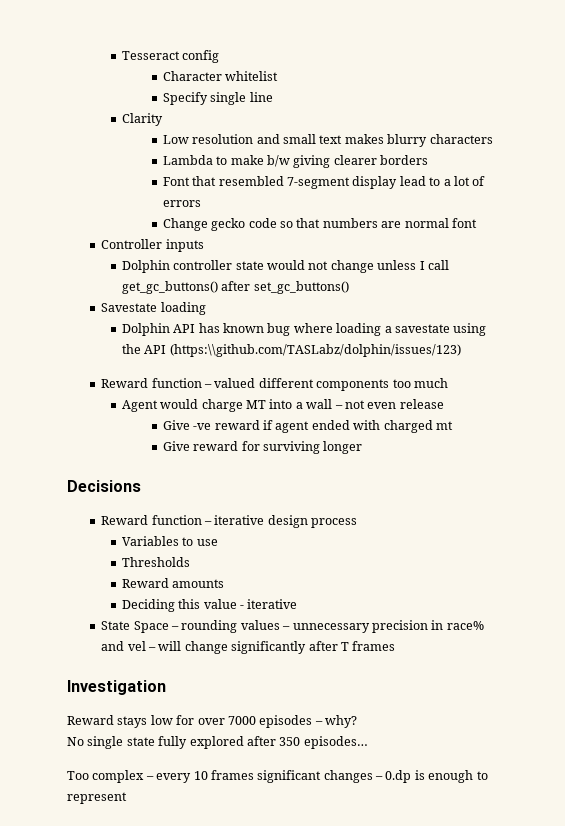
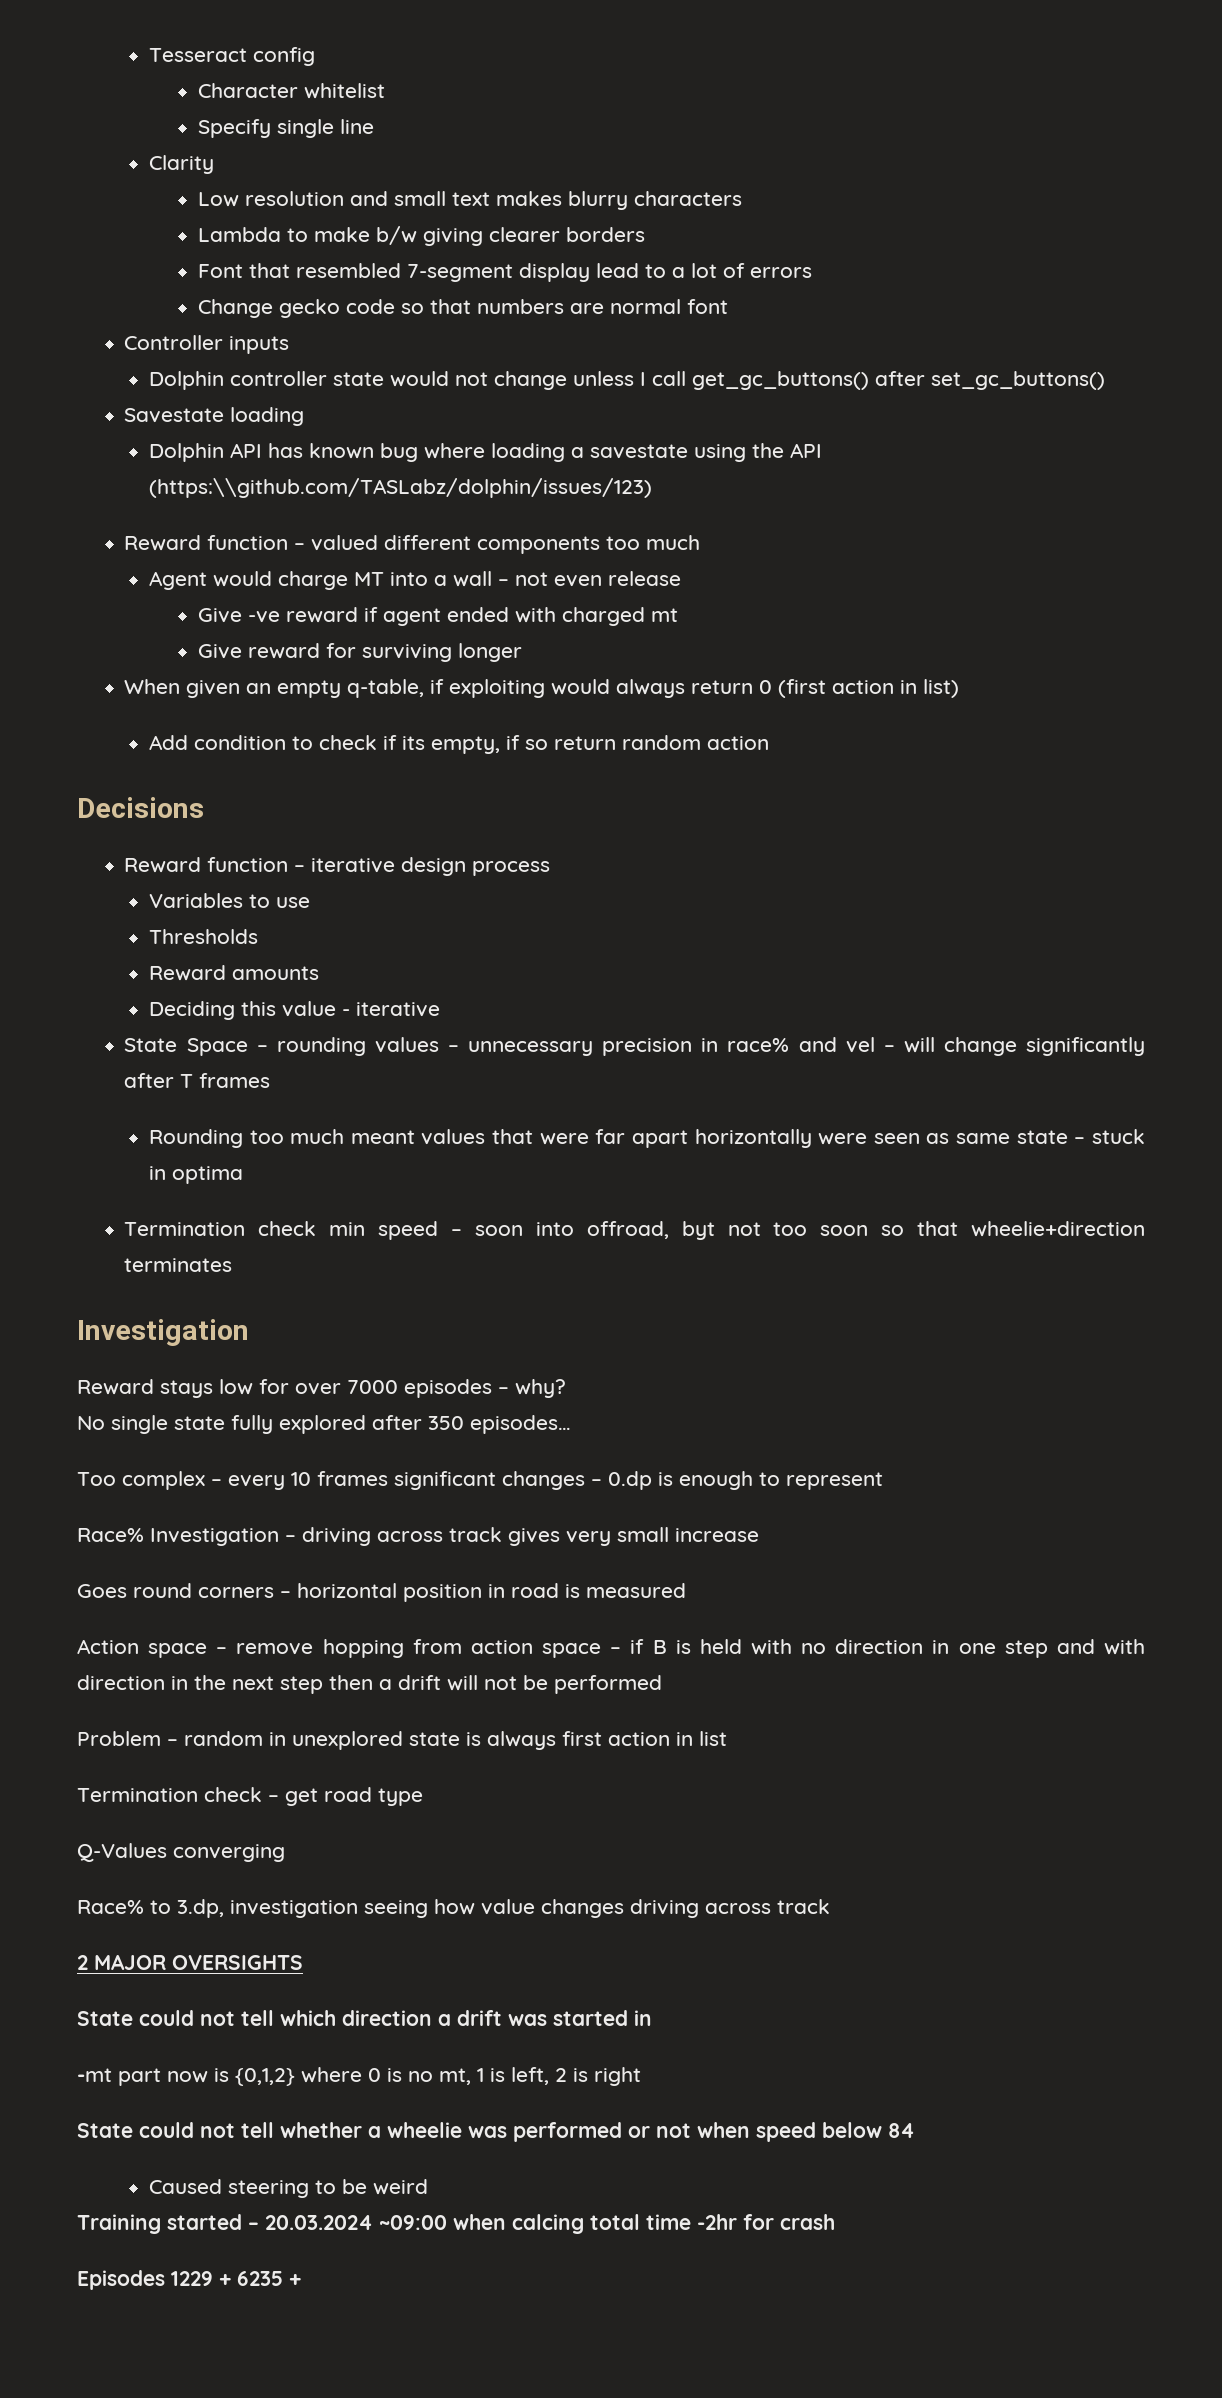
(363, 447) none -> [124,679,960,698] [148,735,769,754] // When given an empty q-table, if exploiting would always return 0 (first action in list) // Add condition to check if its empty, if so return random action
(396, 646) none -> [148,1129,1146,1148] [148,1166,243,1184] [124,1221,1145,1240] [124,1258,233,1272] // Rounding too much meant values that were far apart horizontally were seen as same state – stuck in optima // Termination check min speed – soon into offroad, byt not too soon so that wheelie+direction terminates
(127, 798) none -> [77,1527,759,1546] [77,1583,686,1602] [77,1639,1145,1658] [77,1675,662,1694] [77,1731,727,1750] [77,1787,423,1806] [77,1843,285,1862] [77,1899,830,1918] [77,1954,303,1970] [77,2010,652,2026] [77,2067,641,2086] [77,2122,915,2142] [148,2179,428,2198] [77,2214,835,2234] [77,2270,301,2290] // Race% Investigation – driving across track gives very small increase // Goes round corners – horizontal position in road is measured // Action space – remove hopping from action space – if B is held with no direction in one step and with direction in the next step then a drift will not be performed // Problem – random in unexplored state is always first action in list // Termination check – get road type // Q-Values converging // Race% to 3.dp, investigation seeing how value changes driving across track // 2 MAJOR OVERSIGHTS // State could not tell which direction a drift was started in // -mt part now is {0,1,2} where 0 is no mt, 1 is left, 2 is right // State could not tell whether a wheelie was performed or not when speed below 84 // Caused steering to be weird // Training started – 20.03.2024 ~09:00 when calcing total time -2hr for crash // Episodes 1229 + 6235 +

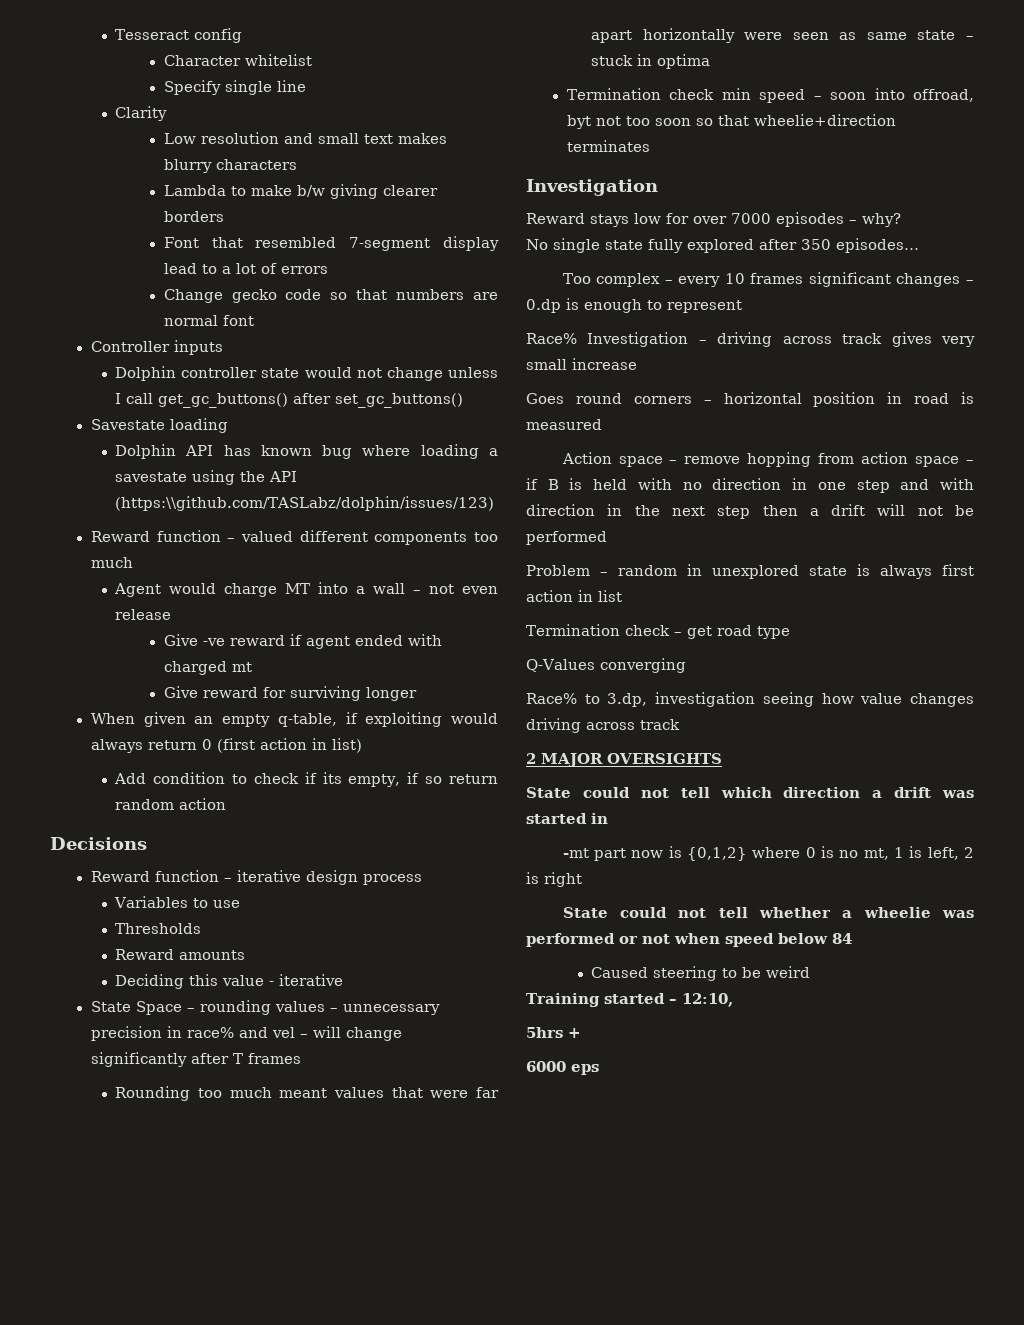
[265,2214,835,2234] [77,2270,301,2290] 20.03.2024 ~09:00 when calcing total time -2hr for crash // Episodes 1229 + 6235 + -> [681,993,733,1007] [526,1027,581,1038] [526,1061,599,1075] 12:10, // 5hrs + // 6000 eps

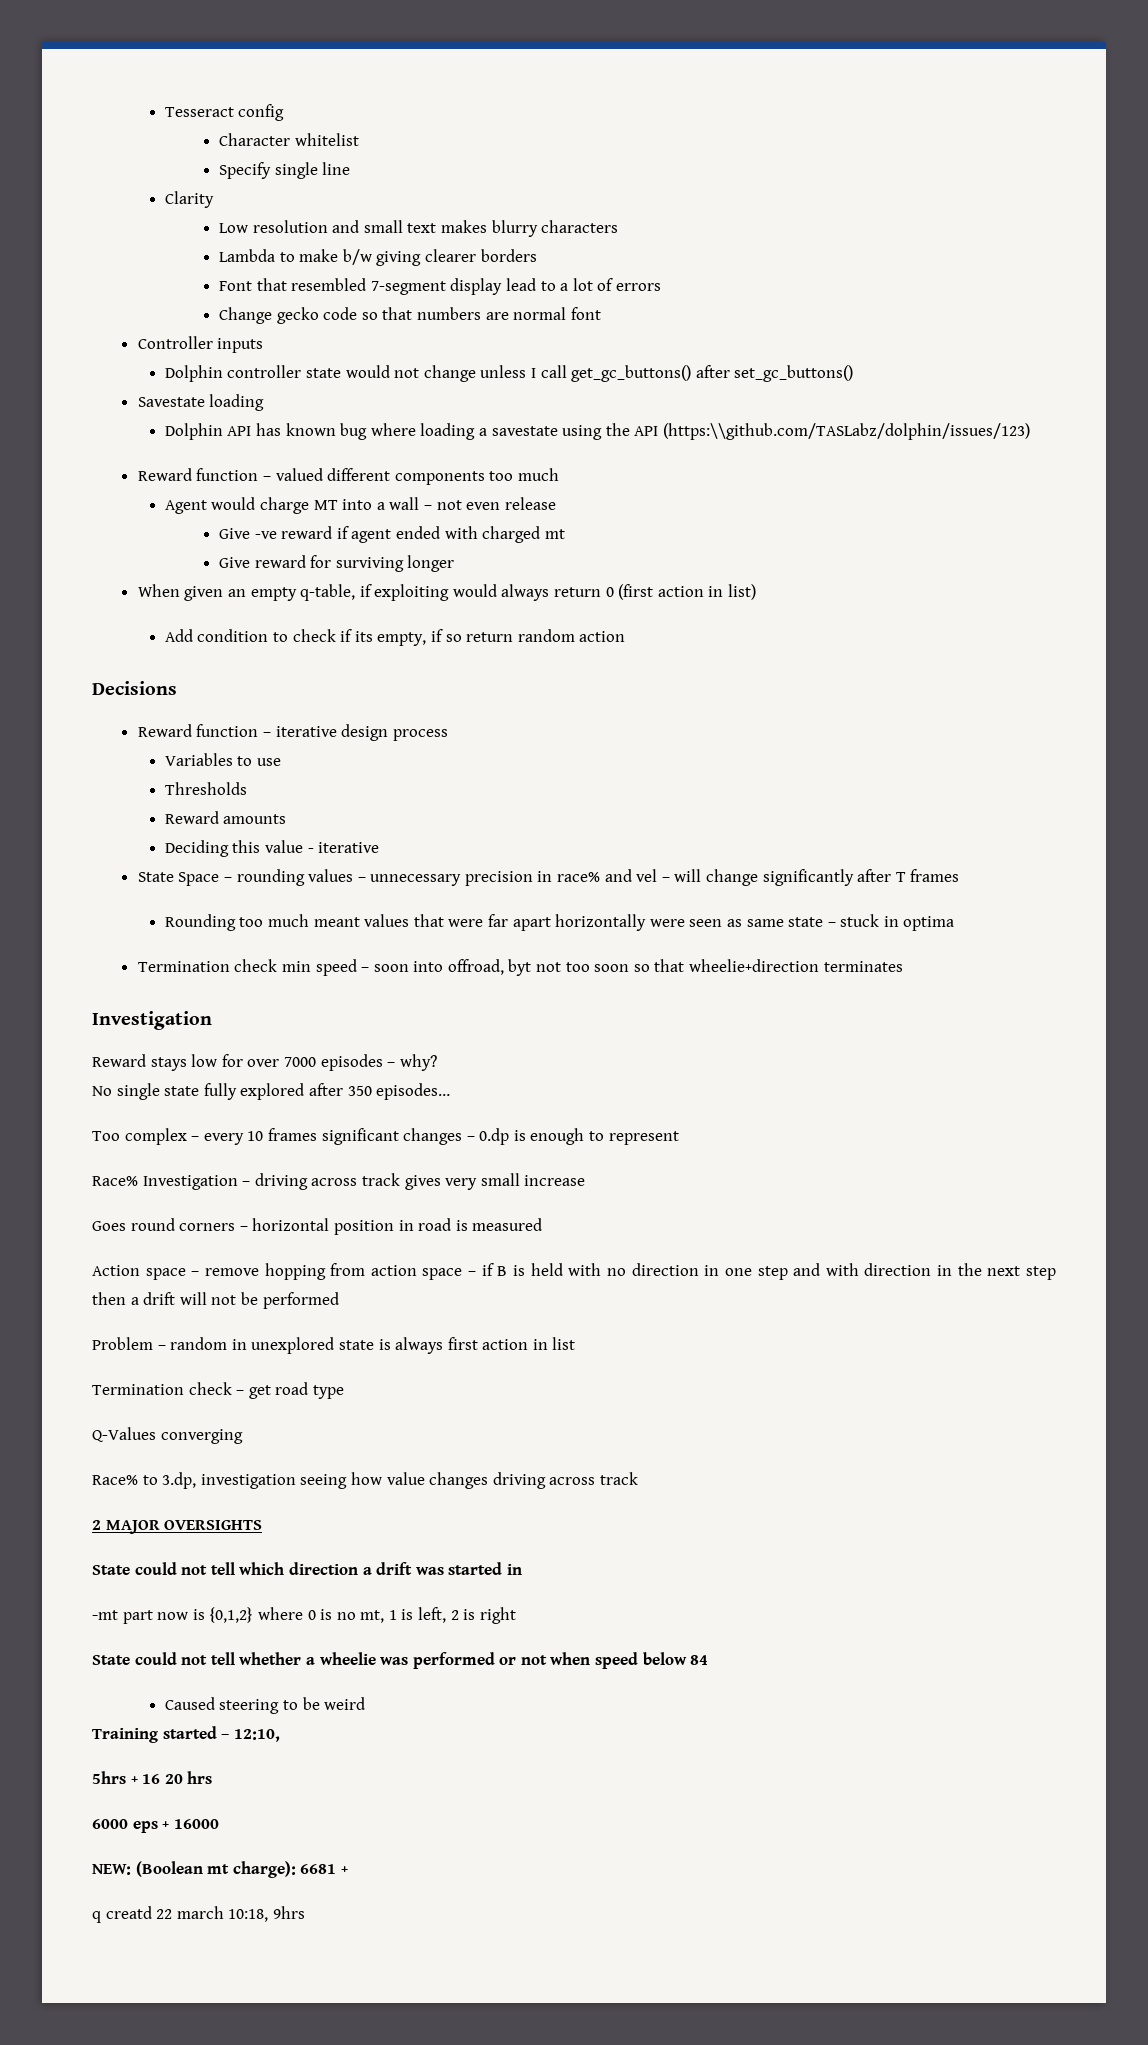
(581, 1033) none -> [142,1771,213,1784] 16 20 hrs
(599, 1069) none -> [162,1819,219,1829] [92,1861,348,1878] [92,1906,305,1923] + 16000 // NEW: (Boolean mt charge): 6681 + // q creatd 22 march 10:18, 9hrs

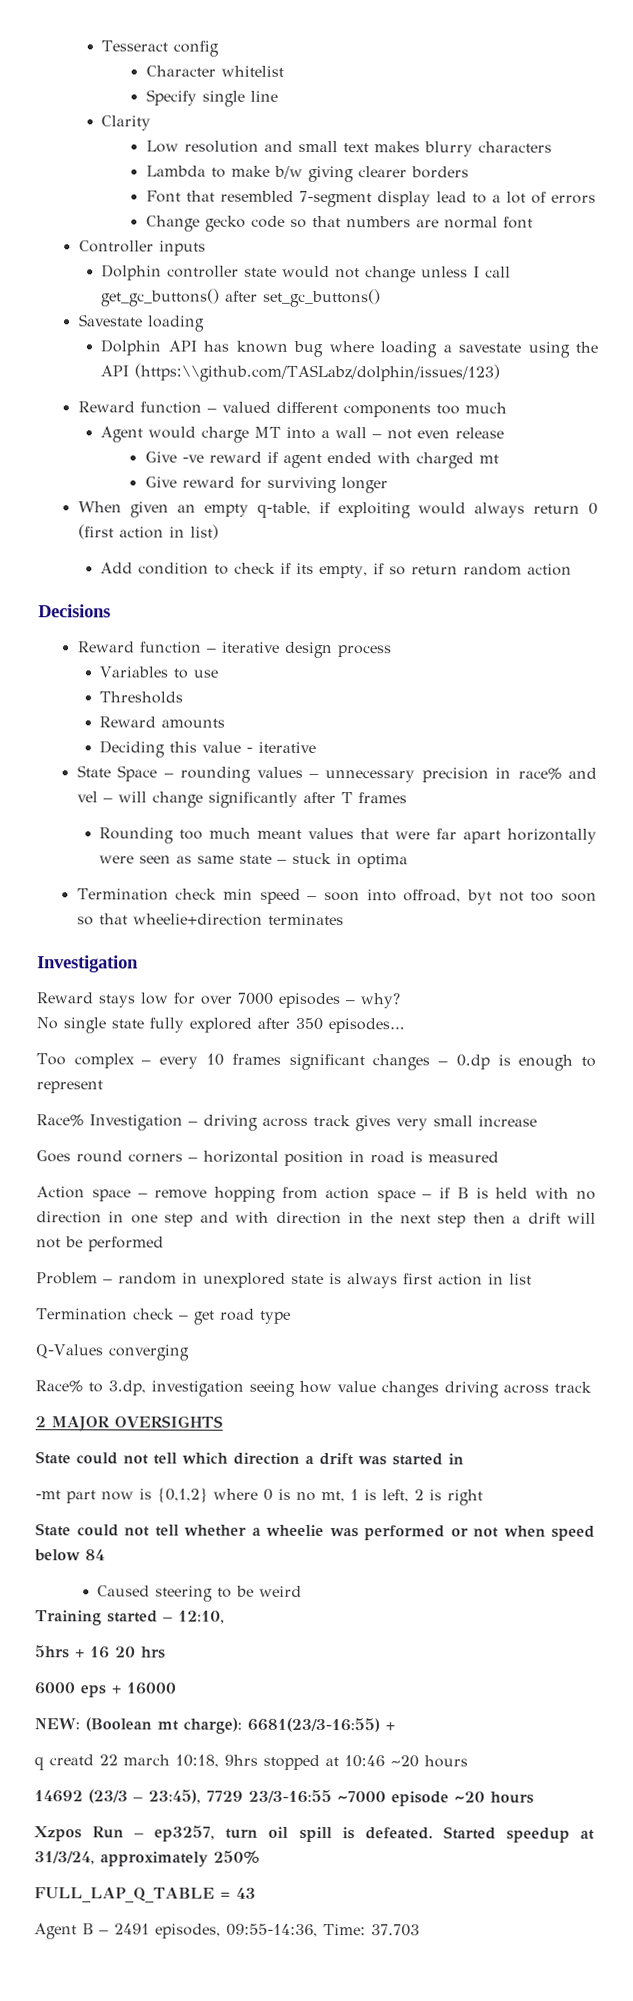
[300,1864,337,1874] 6681 -> [247,1717,380,1733] 6681(23/3-16:55)
(305, 1912) none -> [263,1754,468,1771] [34,1789,534,1807] [34,1825,595,1843] [34,1850,260,1867] [34,1887,256,1903] [34,1923,420,1940] stopped at 10:46 ~20 hours // 14692 (23/3 – 23:45), 7729 23/3-16:55 ~7000 episode ~20 hours // Xzpos Run – ep3257, turn oil spill is defeated. Started speedup at 31/3/24, approximately 250% // FULL_LAP_Q_TABLE = 43 // Agent B – 2491 episodes, 09:55-14:36, Time: 37.703

